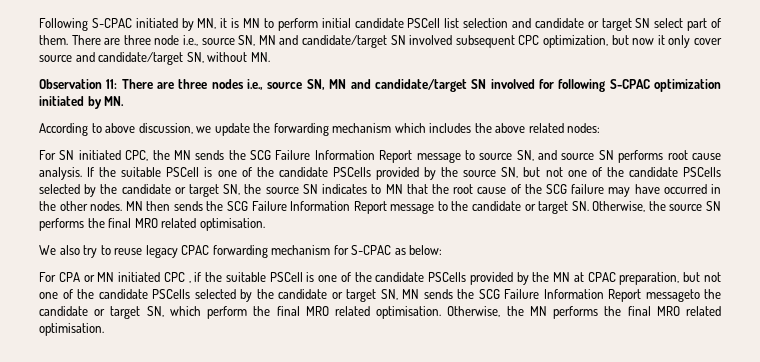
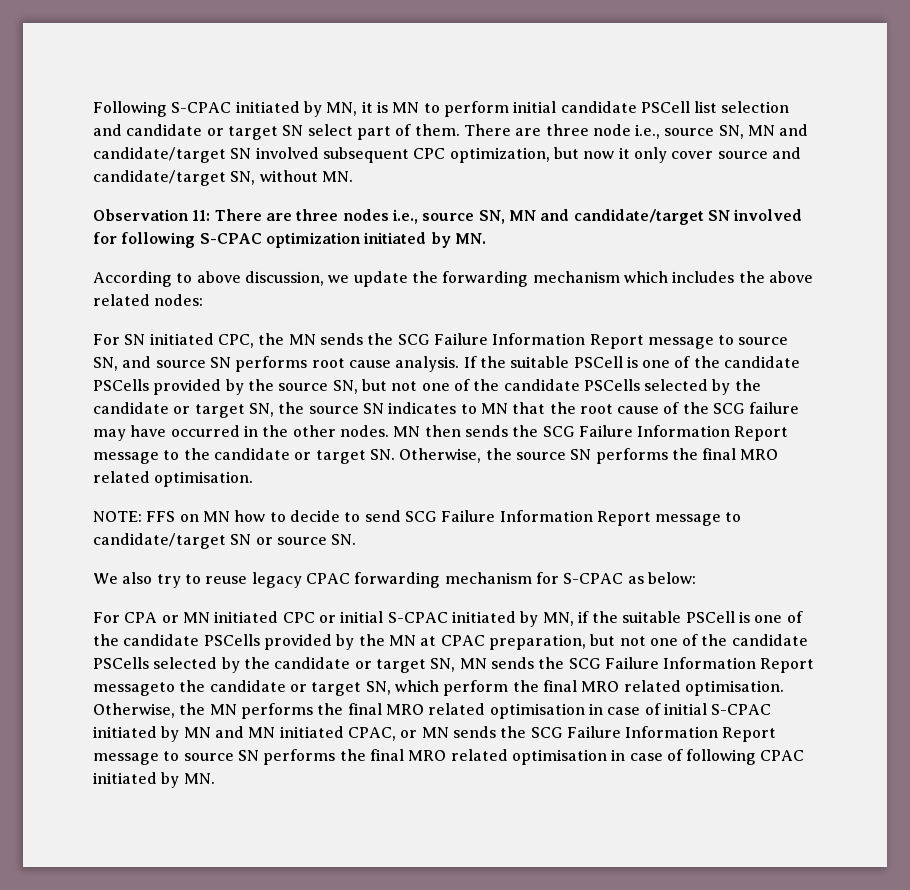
(265, 224) none -> [93,510,742,526] [93,533,357,549] // NOTE: FFS on MN how to decide to send SCG Failure Information Report message to candidate/target SN or source SN.
[188,281,191,283] , -> [318,611,574,627] or initial S-CPAC initiated by MN,
[39,323,104,336] optimisation. -> [489,703,772,719] [93,726,777,742] [93,749,805,765] [93,772,215,788] optimisation in case of initial S-CPAC initiated by MN and MN initiated CPAC, or MN sends the SCG Failure Information Report message to source SN performs the final MRO related optimisation in case of following CPAC initiated by MN.

